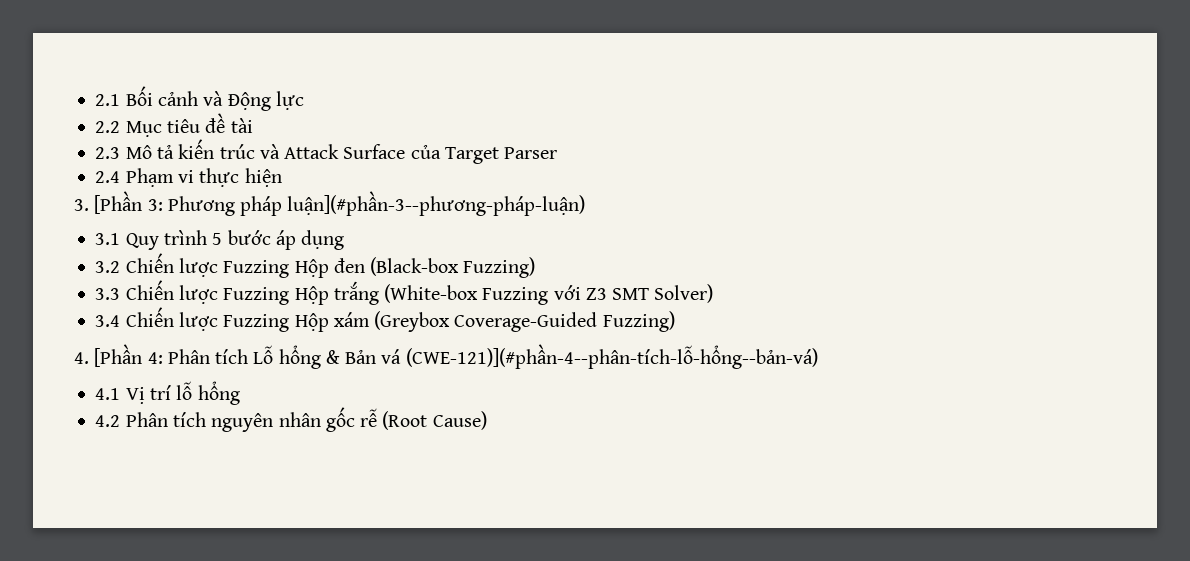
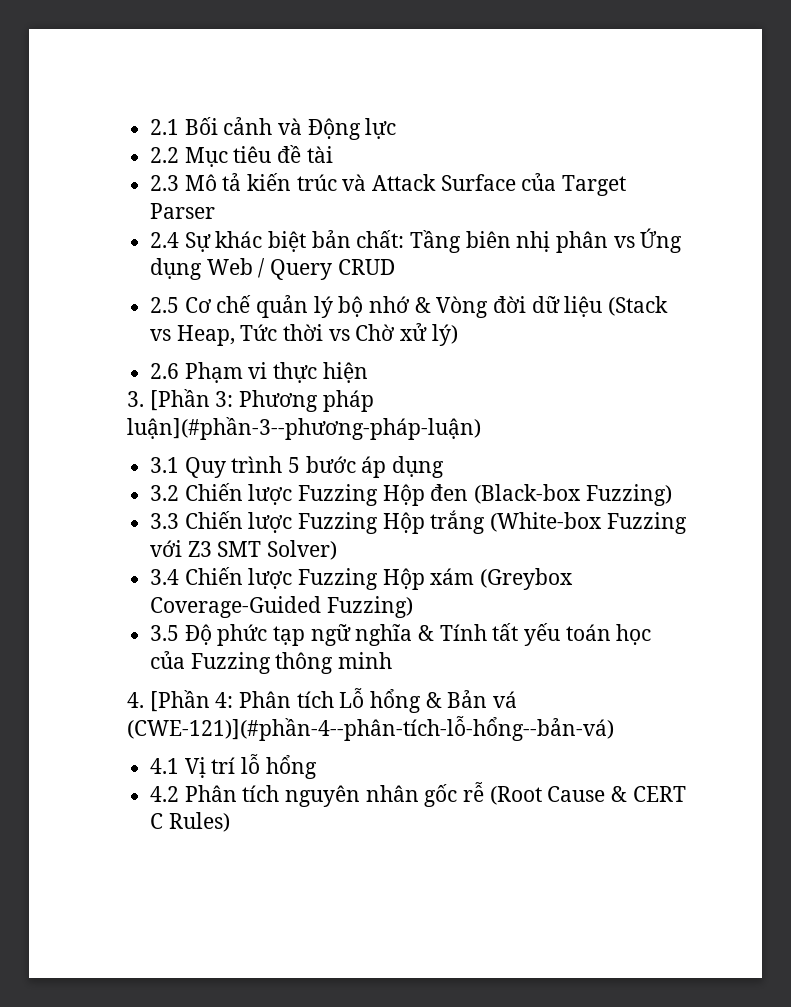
(121, 177) none -> [184,228,683,253] [150,258,395,280] [150,295,669,318] [150,323,458,346] [150,363,180,379] Sự khác biệt bản chất: Tầng biên nhị phân vs Ứng dụng Web / Query CRUD // 2.5 Cơ chế quản lý bộ nhớ & Vòng đời dữ liệu (Stack vs Heap, Tức thời vs Chờ xử lý) // 2.6
(675, 321) none -> [150,623,652,646] [150,651,393,674] // 3.5 Độ phức tạp ngữ nghĩa & Tính tất yếu toán học của Fuzzing thông minh
[432,411,487,430] Cause) -> [547,786,686,802] [150,812,230,832] Cause & CERT C Rules)

